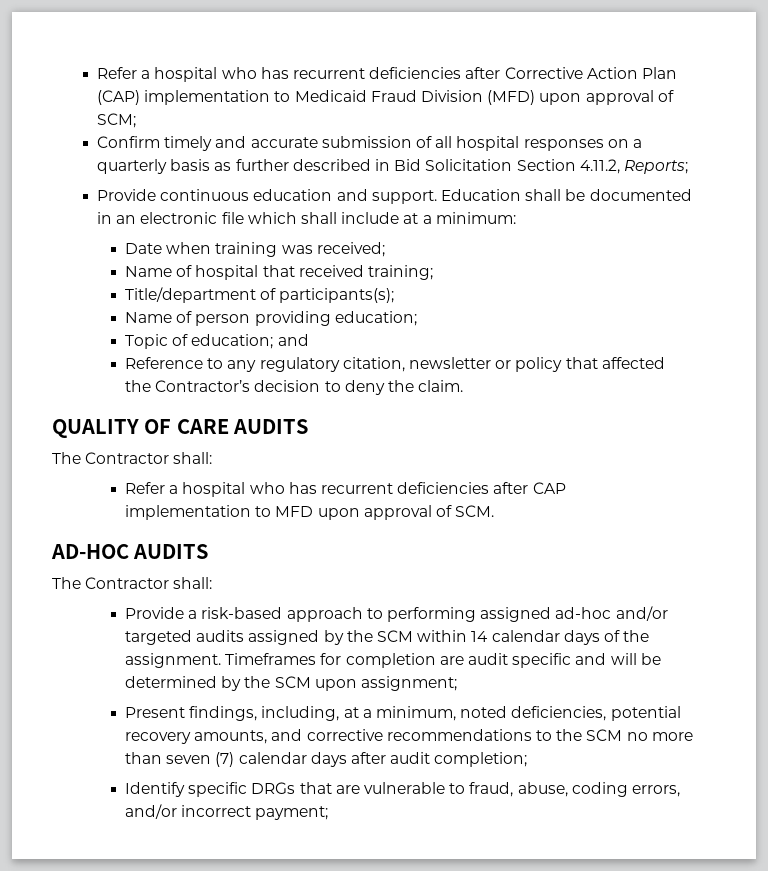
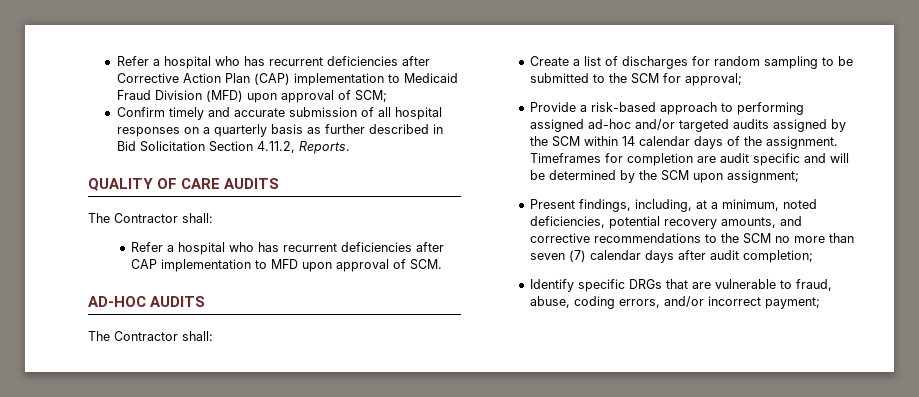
[623,160,688,174] [97,189,692,204] [97,212,516,224] [125,242,385,257] [125,265,433,280] [125,287,395,303] [125,311,417,326] [125,334,309,349] [125,357,665,372] [125,380,464,395] Reports; // Provide continuous education and support. Education shall be documented in an electronic file which shall include at a minimum: // Date when training was received; // Name of hospital that received training; // Title/department of participants(s); // Name of person providing education; // Topic of education; and // Reference to any regulatory citation, newsletter or policy that affected the Contractor’s decision to deny the claim. -> [298,141,350,154] Reports.
(213, 583) none -> [530,56,854,69] [530,73,743,86] // Create a list of discharges for random sampling to be submitted to the SCM for approval;

